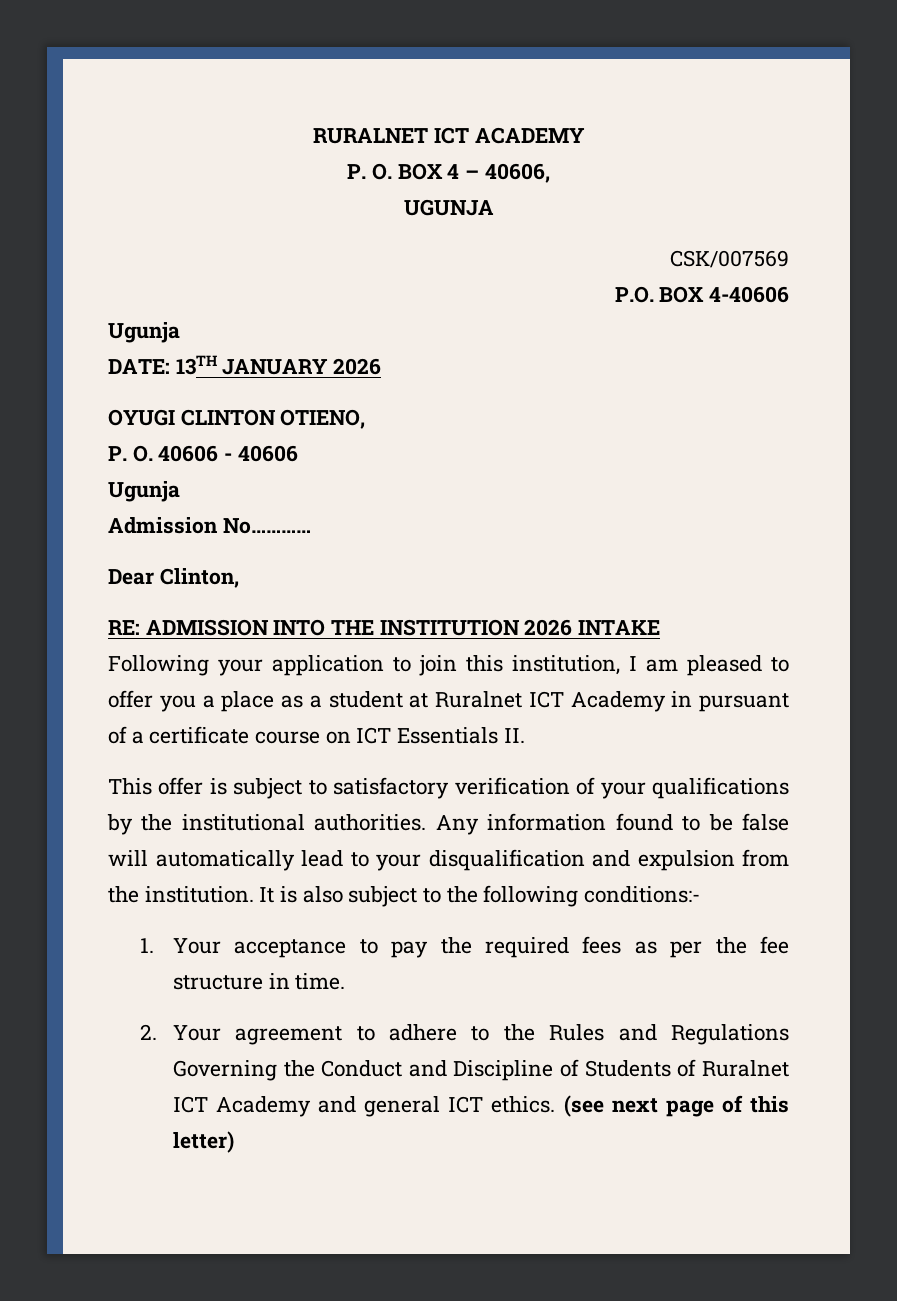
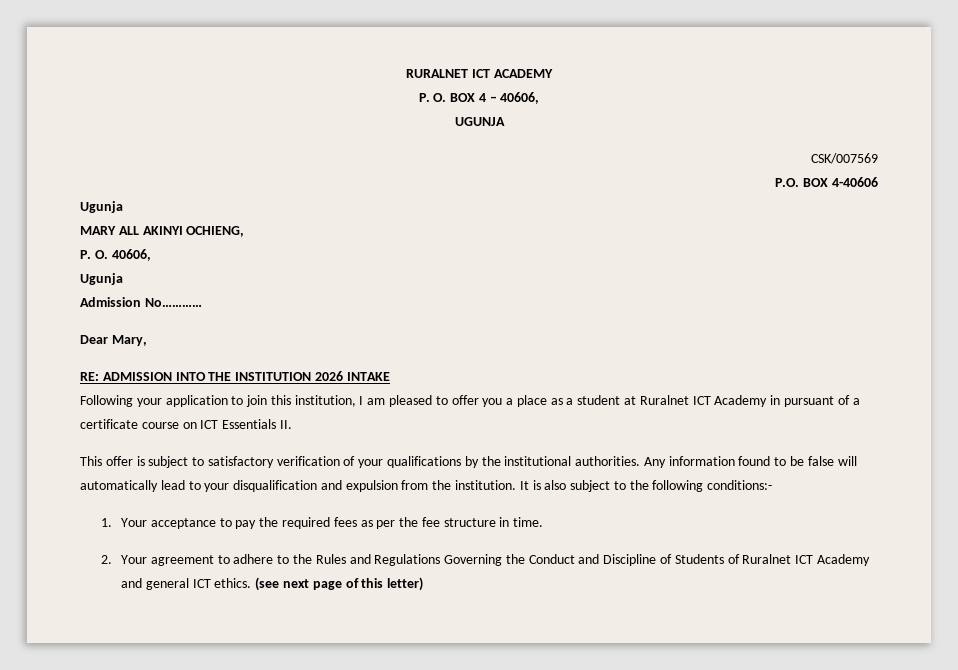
[108,355,382,375] [108,409,366,429] [108,445,298,462] DATE: 13TH JANUARY 2026 // OYUGI CLINTON OTIENO, // P. O. 40606 - 40606 -> [80,226,245,237] [80,249,151,261] MARY ALL AKINYI OCHIENG, // P. O. 40606,
[159,568,239,588] Clinton, -> [111,335,147,346] Mary,

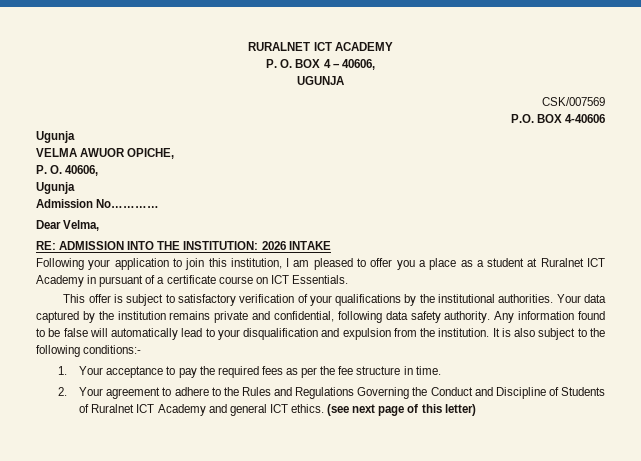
[80,226,245,237] MARY ALL AKINYI OCHIENG, -> [36,148,175,159] VELMA AWUOR OPICHE,
[111,335,147,346] Mary, -> [63,220,100,231] Velma,
[235,372,312,381] INSTITUTION -> [183,241,259,250] INSTITUTION:
[222,419,292,429] Essentials II. -> [291,275,348,284] Essentials.
(641, 461) none -> [556,294,606,303] [36,311,491,323] Your data captured by the institution remains private and confidential, following data safety authority.

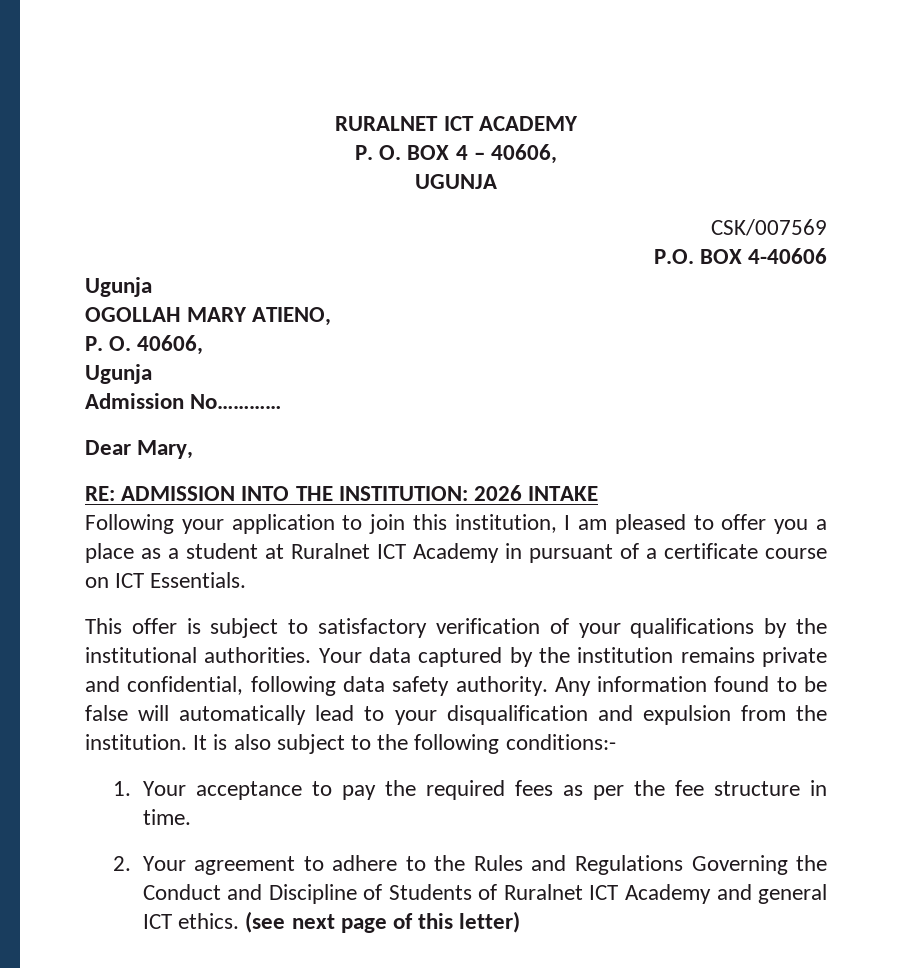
[36,148,175,159] VELMA AWUOR OPICHE, -> [85,307,332,326] OGOLLAH MARY ATIENO,
[63,220,100,231] Velma, -> [137,440,194,459] Mary,

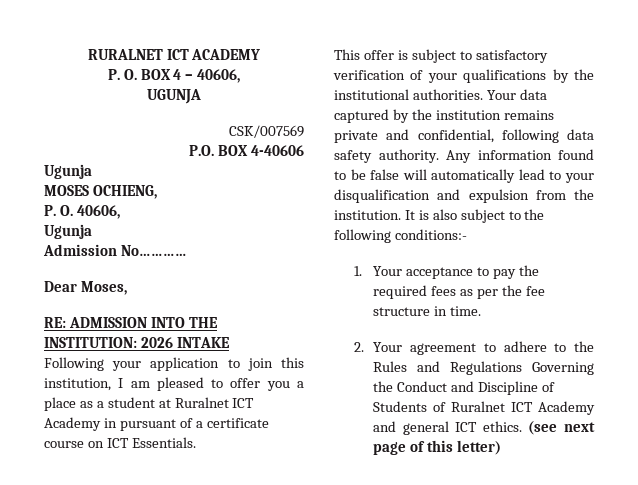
[85,307,332,326] OGOLLAH MARY ATIENO, -> [44,185,157,199] MOSES OCHIENG,
[137,440,194,459] Mary, -> [80,281,127,295] Moses,

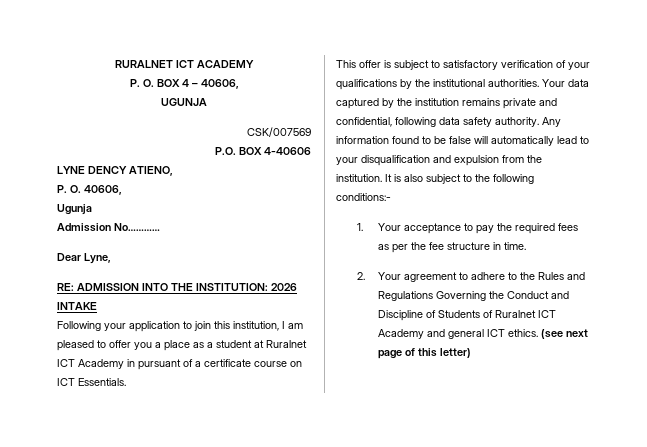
[44,164,92,179] [44,185,157,199] Ugunja // MOSES OCHIENG, -> [57,166,173,176] LYNE DENCY ATIENO,
[80,281,127,295] Moses, -> [84,253,111,264] Lyne,

